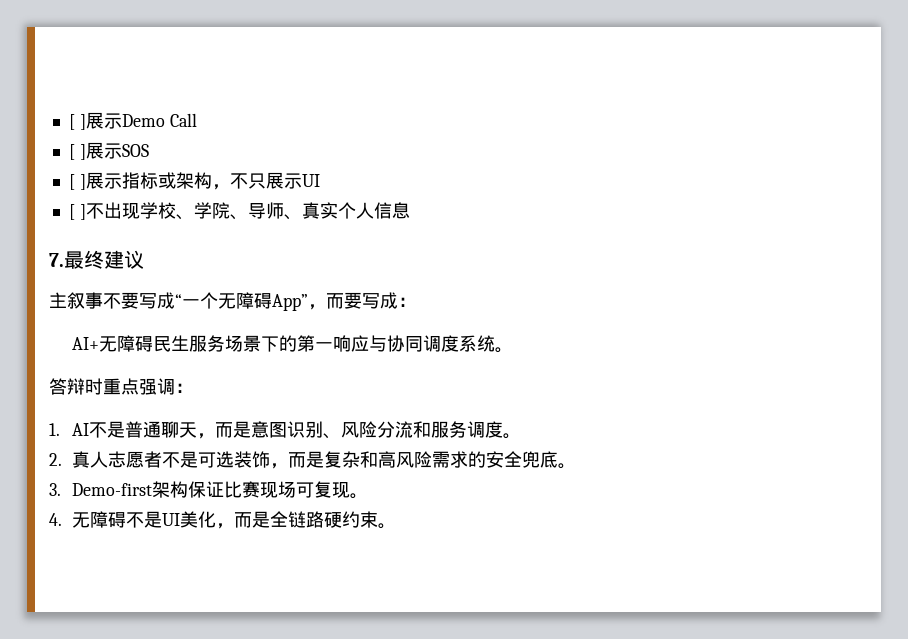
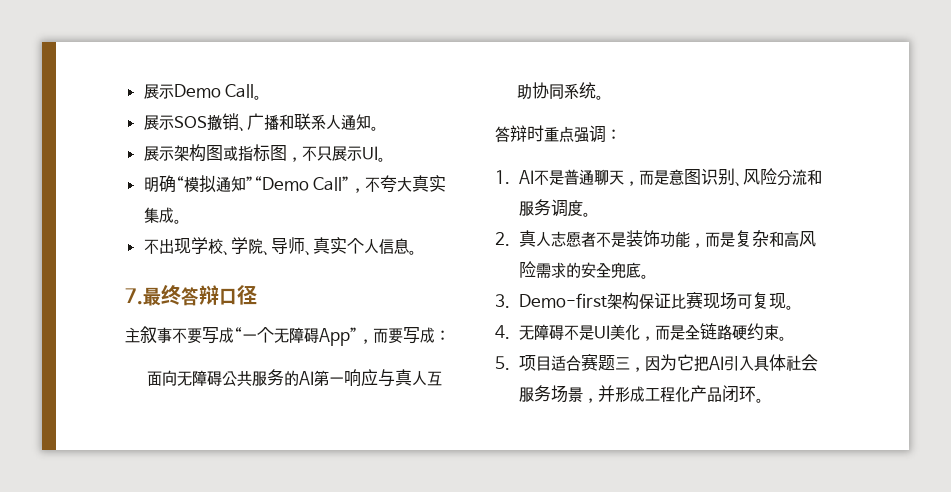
[68,114,86,130] [ ] -> (143, 91) none
[68,144,86,160] // [ ] -> [254,95,263,100] 。 //
[68,172,320,190] [68,204,86,220] // [ ]展示指标或架构，不只展示UI // [ ] -> [206,113,379,132] [143,144,386,162] [143,175,447,193] [143,207,182,224] 撤销、广播和联系人通知。 // 展示架构图或指标图，不只展示UI。 // 明确“模拟通知”“Demo Call”，不夸大真实集成。 //
(410, 210) none -> [408,250,417,255] 。
[104,250,144,269] 建议 -> [181,285,257,306] 答辩口径
[71,335,459,352] AI+无障碍民生服务场景下的第一响应与协同调度 -> [147,369,443,387] [517,82,565,100] 面向无障碍公共服务的AI第一响应与真人互助协同
[197,451,270,468] 可选装饰 -> [625,230,690,248] 装饰功能
(396, 526) none -> [495,353,818,372] [518,385,764,403] // 5.项目适合赛题三，因为它把AI引入具体社会服务场景，并形成工程化产品闭环。

